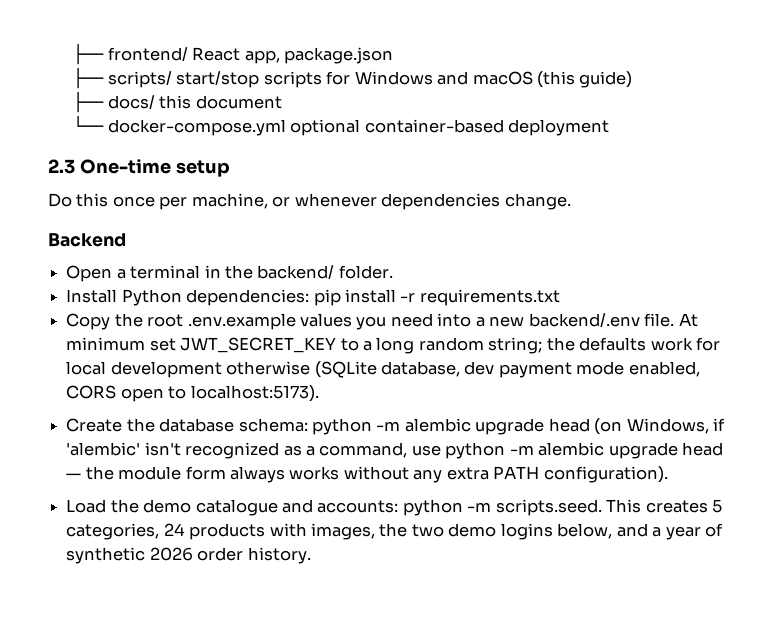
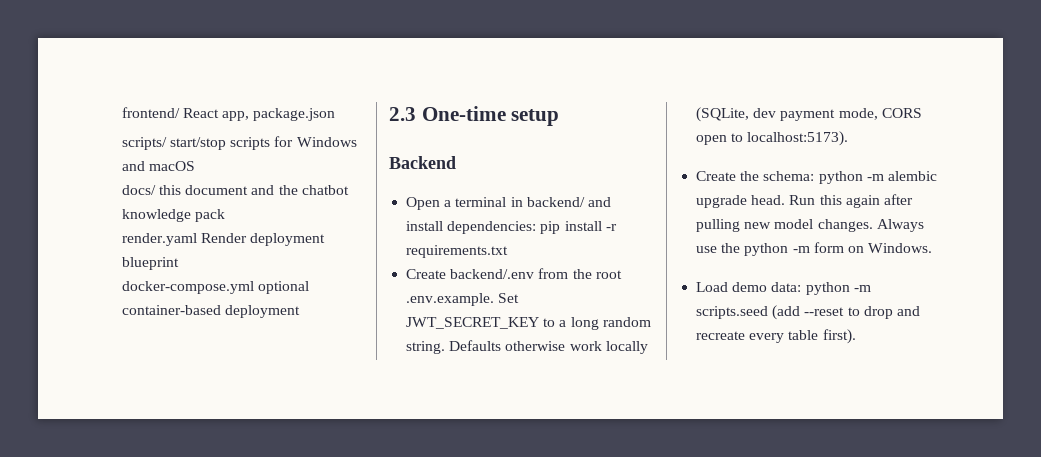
[73,44,105,65] ├── -> (121, 112) none
[73,68,105,89] ├── -> (336, 114) none
[537,71,633,88] [73,92,105,113] (this guide) // ├── -> (196, 166) //
[73,116,105,132] // └── -> [251,185,349,195] [121,209,226,222] [121,233,326,246] [121,257,179,270] and the chatbot knowledge pack // render.yaml Render deployment blueprint //
[48,193,571,210] // Do this once per machine, or whenever dependencies change. -> (560, 117) none
[224,265,393,279] [66,289,182,306] the backend/ folder. // Install Python -> [526,197,611,207] [406,221,444,231] backend/ and install
[66,313,698,330] [66,337,176,351] Copy the root .env.example values you need into a new backend/.env file. At minimum set -> [406,268,622,279] [406,293,520,306] Create backend/.env from the root .env.example. Set
[488,337,721,354] [66,361,700,378] string; the defaults work for local development otherwise (SQLite database, dev payment mode enabled, -> [406,340,648,354] [696,107,878,122] string. Defaults otherwise work locally (SQLite, dev payment mode,
[159,418,235,432] database -> (760, 176) none
[548,418,726,435] [66,442,724,459] [66,466,668,483] [66,499,723,516] [66,523,724,540] [66,547,311,564] head (on Windows, if 'alembic' isn't recognized as a command, use python -m alembic upgrade head — the module form always works without any extra PATH configuration). // Load the demo catalogue and accounts: python -m scripts.seed. This creates 5 categories, 24 products with images, the two demo logins below, and a year of synthetic 2026 order history. -> [751,194,913,208] [696,219,924,232] [696,242,933,256] [696,282,871,295] [696,305,920,320] [696,329,856,344] head. Run this again after pulling new model changes. Always use the python -m form on Windows. // Load demo data: python -m scripts.seed (add --reset to drop and recreate every table first).

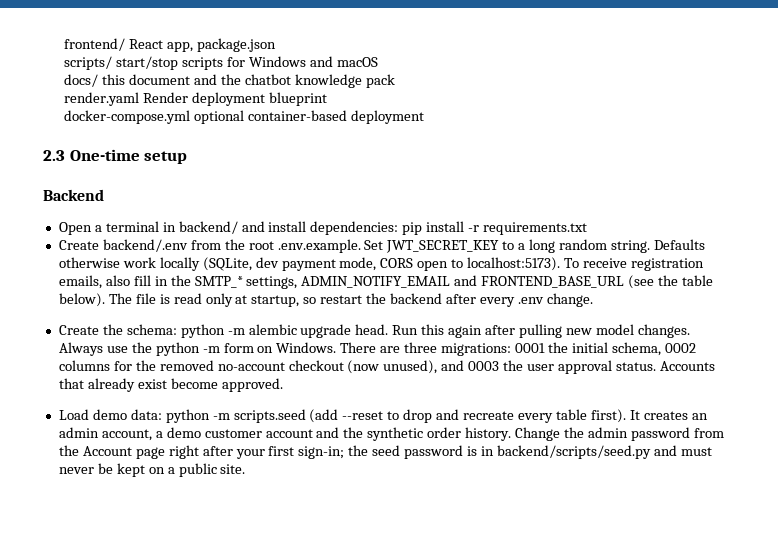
(849, 138) none -> [564,258,704,271] [58,275,713,289] [58,293,593,307] To receive registration emails, also fill in the SMTP_* settings, ADMIN_NOTIFY_EMAIL and FRONTEND_BASE_URL (see the table below). The file is read only at startup, so restart the backend after every .env change.
(933, 248) none -> [340,342,696,356] [58,360,715,374] [58,378,283,392] There are three migrations: 0001 the initial schema, 0002 columns for the removed no-account checkout (now unused), and 0003 the user approval status. Accounts that already exist become approved.
(856, 336) none -> [629,410,708,420] [58,427,724,441] [58,445,712,459] [58,463,246,477] It creates an admin account, a demo customer account and the synthetic order history. Change the admin password from the Account page right after your first sign-in; the seed password is in backend/scripts/seed.py and must never be kept on a public site.

